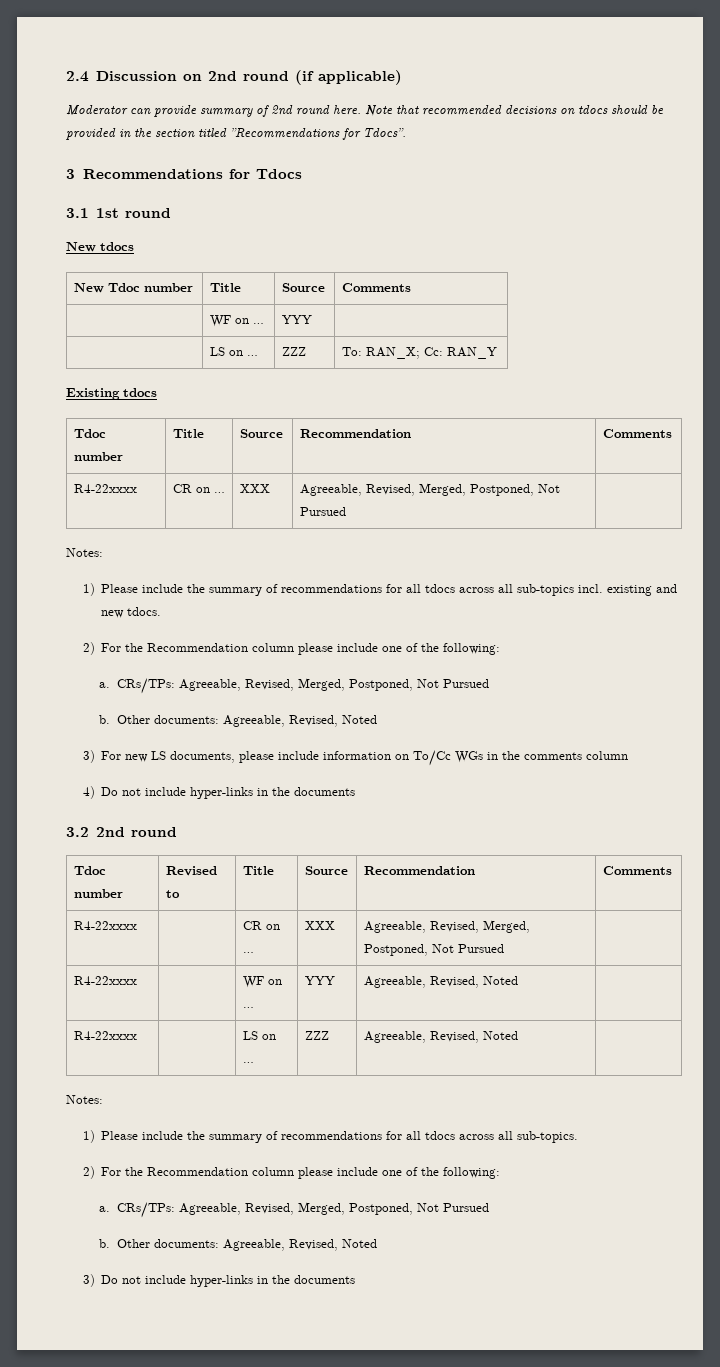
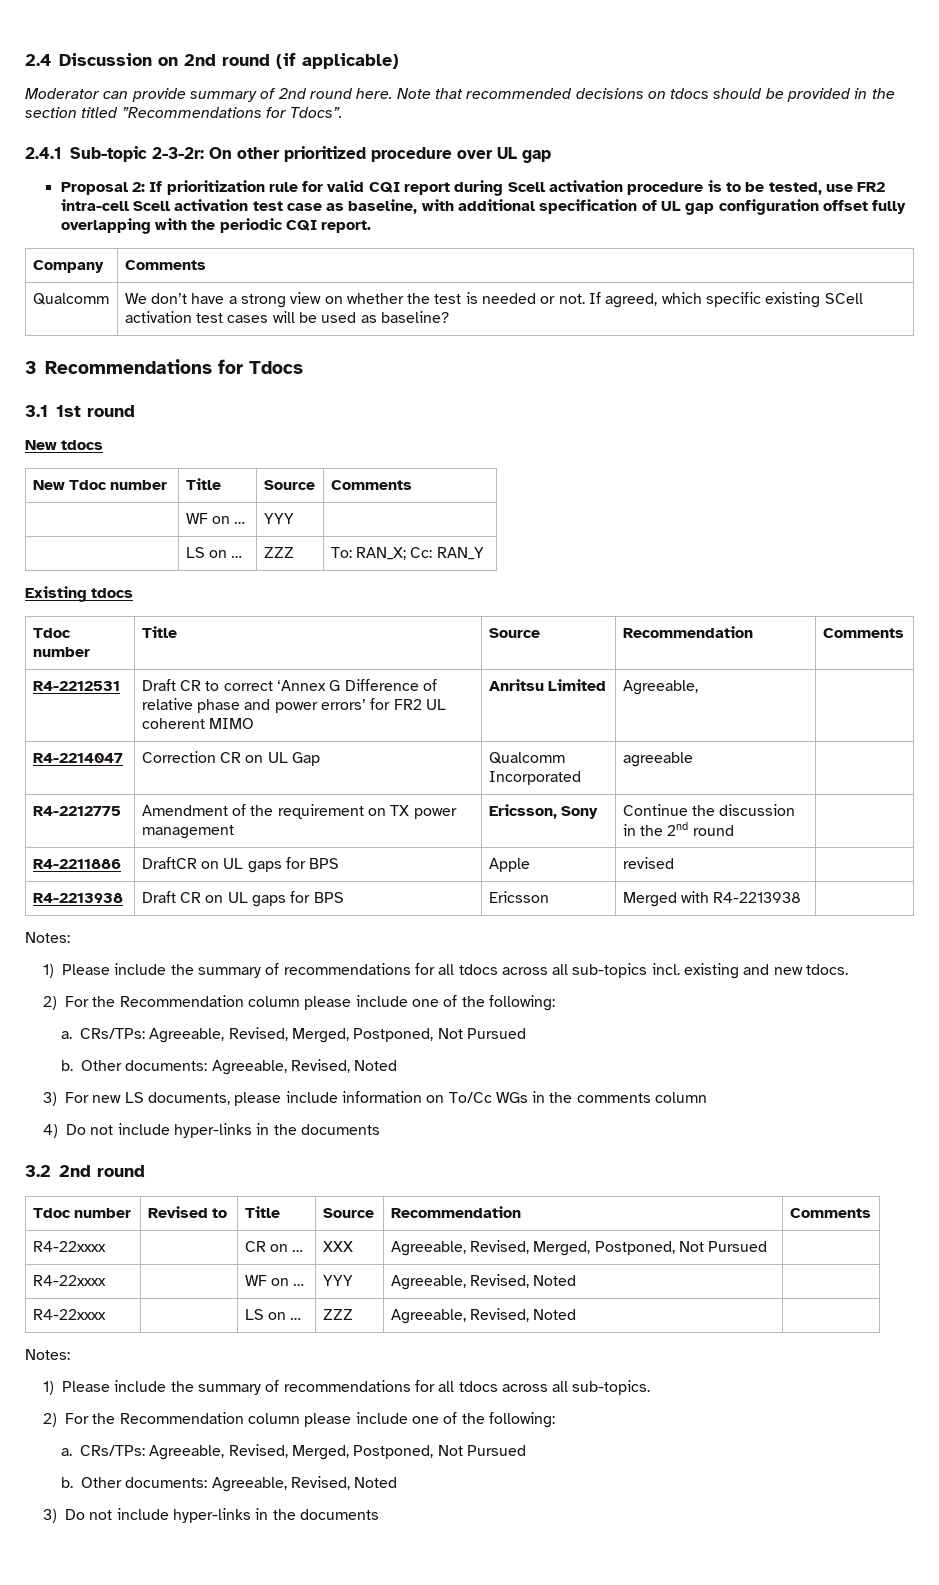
(406, 132) none -> [25,146,551,163] [60,180,886,196] [60,199,907,215] [60,218,372,234] [32,260,104,273] [124,260,206,270] [32,293,109,305] [124,292,863,308] [124,311,449,323] // 2.4.1 Sub-topic 2-3-2r: On other prioritized procedure over UL gap // Proposal 2: If prioritization rule for valid CQI report during Scell activation procedure is to be tested, use FR2 intra-cell Scell activation test case as baseline, with additional specification of UL gap configuration offset fully overlapping with the periodic CQI report. // Company | Comments // Qualcomm | We don’t have a strong view on whether the test is needed or not. If agreed, which specific existing SCell activation test cases will be used as baseline?
[73,484,137,493] [172,484,225,493] [239,484,270,493] [299,483,560,496] [299,507,346,516] R4-22xxxx | CR on … | XXX | Agreeable, Revised, Merged, Postponed, Not Pursued -> [32,681,120,691] [141,679,437,691] [141,698,446,713] [141,718,254,729] [488,679,606,691] [622,680,698,695] [32,753,123,763] [141,751,320,766] [488,752,565,764] [488,771,581,785] [622,752,693,767] [32,806,121,816] [141,804,457,819] [141,825,234,839] [488,804,598,819] [622,804,796,816] [622,822,734,836] [32,859,121,869] [141,857,340,873] [488,858,530,872] [622,857,674,869] [32,893,123,903] [141,891,344,907] [488,891,549,903] [622,891,802,907] R4-2212531 | Draft CR to correct ‘Annex G Difference of relative phase and power errors’ for FR2 UL coherent MIMO | Anritsu Limited | Agreeable, | // R4-2214047 | Correction CR on UL Gap | Qualcomm Incorporated | agreeable | // R4-2212775 | Amendment of the requirement on TX power management | Ericsson, Sony | Continue the discussion in the 2nd round | // R4-2211886 | DraftCR on UL gaps for BPS | Apple | revised | // R4-2213938 | Draft CR on UL gaps for BPS | Ericsson | Merged with R4-2213938

